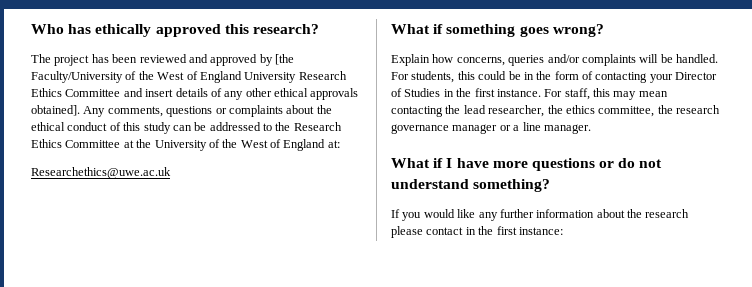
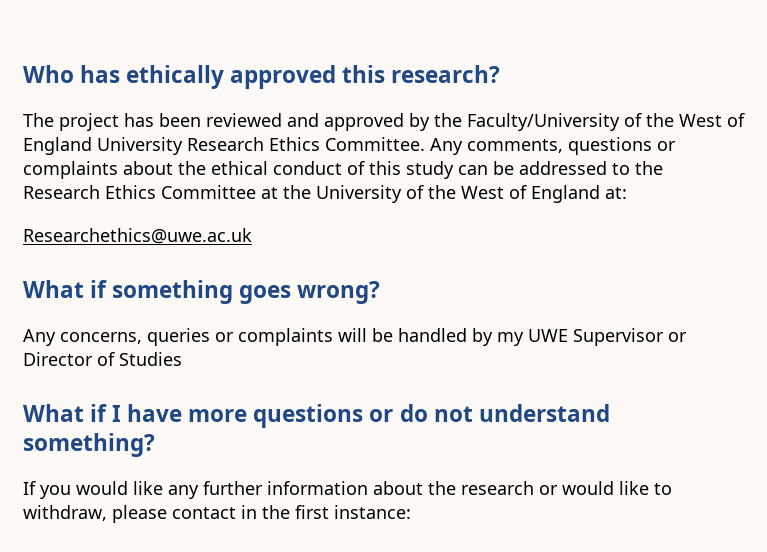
[275,54,294,65] [the -> [434,113,462,127] the
[65,88,359,100] [31,105,80,116] Committee and insert details of any other ethical approvals obtained]. -> [325,137,425,151] Committee.
[391,54,454,66] Explain how -> [23,329,56,346] Any
[547,54,580,63] and/or -> [215,332,234,342] or
[676,54,718,63] [391,71,718,83] [391,88,668,100] [391,105,720,117] [391,122,591,134] handled. For students, this could be in the form of contacting your Director of Studies in the first instance. For staff, this may mean contacting the lead researcher, the ethics committee, the research governance manager or a line manager. -> [398,328,687,346] [23,352,182,366] handled by my UWE Supervisor or Director of Studies
(690, 213) none -> [539,481,672,495] [23,505,107,521] or would like to withdraw,

